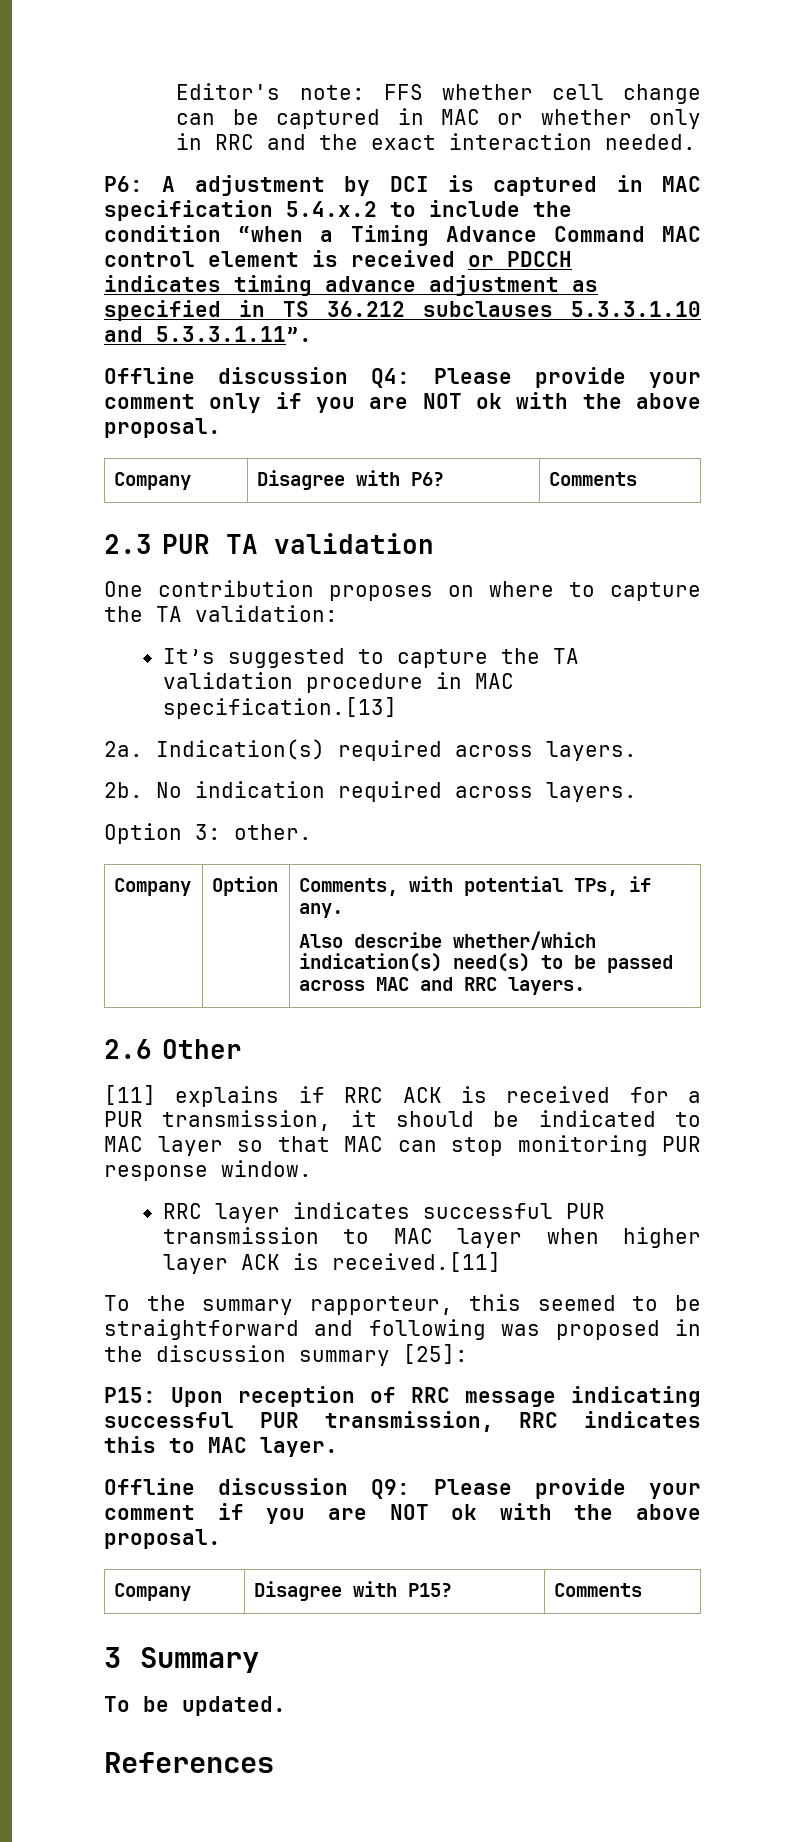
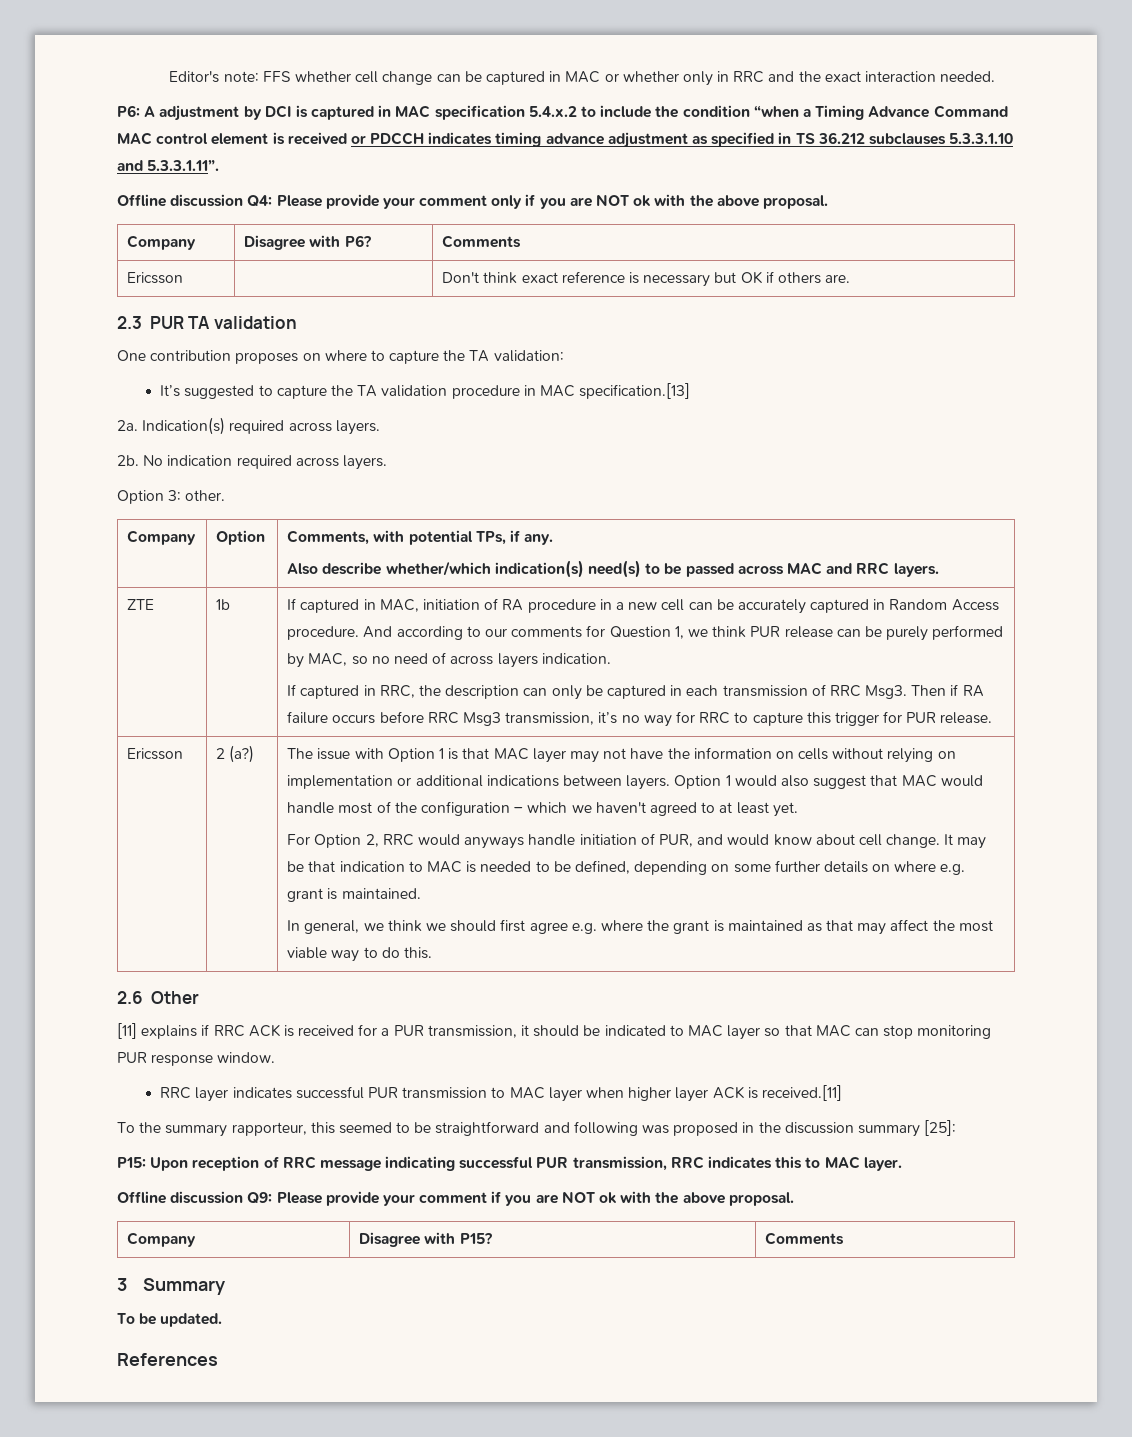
(638, 479) none -> [127,272,184,284] [442,271,851,287] // Ericsson | | Don't think exact reference is necessary but OK if others are.
(586, 986) none -> [127,599,155,610] [216,599,231,610] [287,598,999,614] [287,625,1004,641] [287,652,611,668] [287,684,984,700] [287,711,993,727] [127,748,184,760] [216,745,255,763] [287,747,956,763] [287,775,983,790] [287,801,798,817] [287,833,987,849] [287,860,966,875] [287,888,421,902] [287,919,993,935] [287,947,433,962] // ZTE | 1b | If captured in MAC, initiation of RA procedure in a new cell can be accurately captured in Random Access procedure. And according to our comments for Question 1, we think PUR release can be purely performed by MAC, so no need of across layers indication. // If captured in RRC, the description can only be captured in each transmission of RRC Msg3. Then if RA failure occurs before RRC Msg3 transmission, it’s no way for RRC to capture this trigger for PUR release. // Ericsson | 2 (a?) | The issue with Option 1 is that MAC layer may not have the information on cells without relying on implementation or additional indications between layers. Option 1 would also suggest that MAC would handle most of the configuration – which we haven't agreed to at least yet. // For Option 2, RRC would anyways handle initiation of PUR, and would know about cell change. It may be that indication to MAC is needed to be defined, depending on some further details on where e.g. grant is maintained. // In general, we think we should first agree e.g. where the grant is maintained as that may affect the most viable way to do this.

